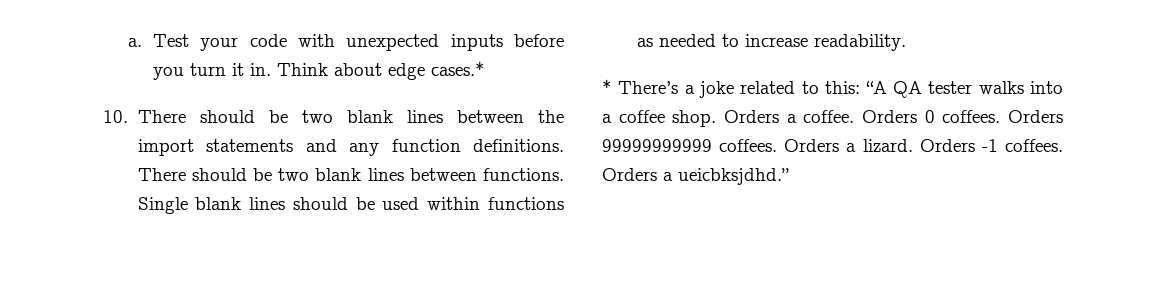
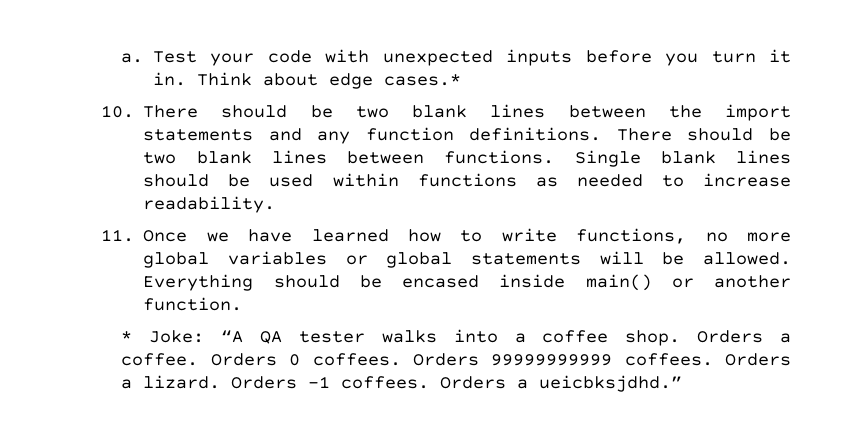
[602,79,861,98] * There’s a joke related to this: -> [101,228,791,244] [143,251,792,268] [143,274,791,291] [143,297,243,311] [121,330,205,343] 11. Once we have learned how to write functions, no more global variables or global statements will be allowed. Everything should be encased inside main() or another function. // * Joke:

